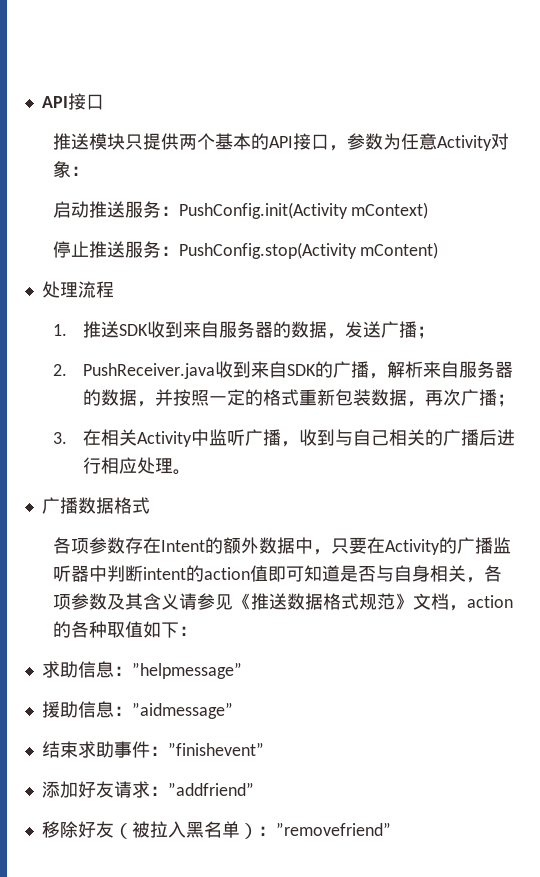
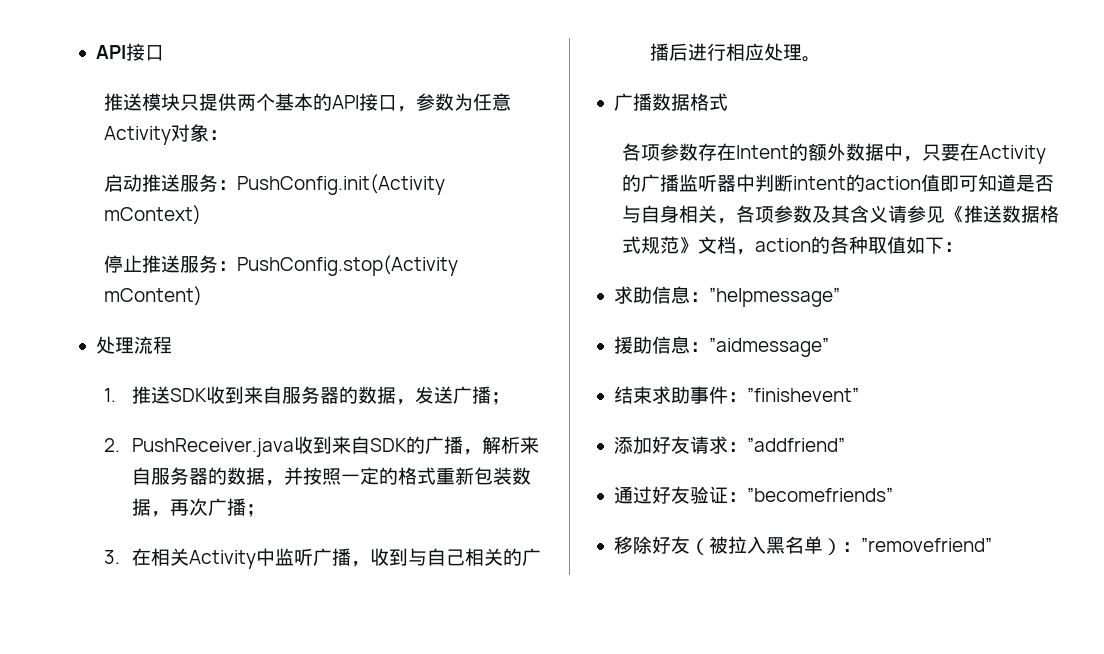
(254, 789) none -> [613,486,893,504] // 通过好友验证：”becomefriends”

